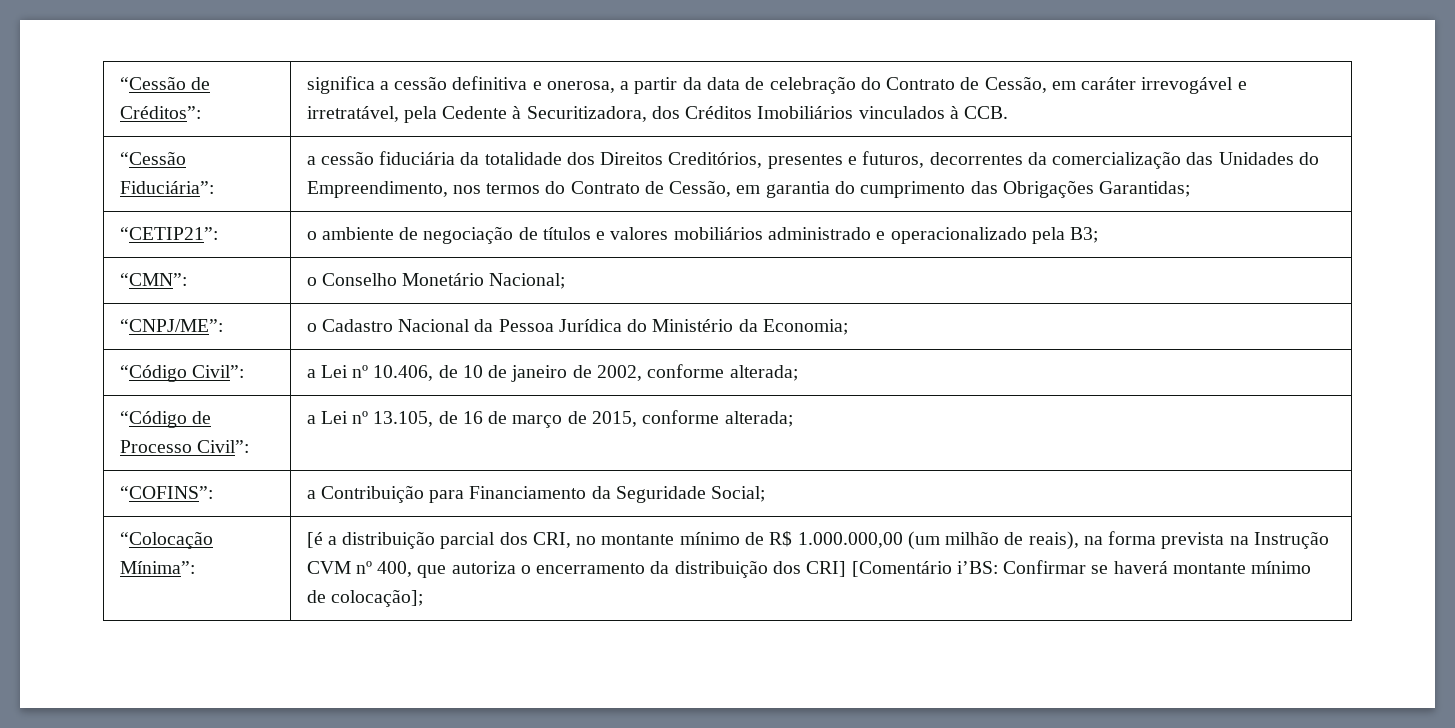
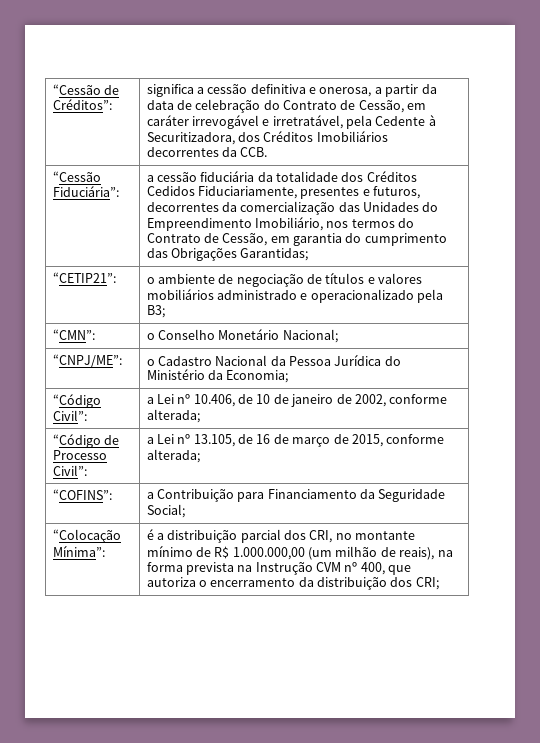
[858,106,960,119] vinculados à -> [146,147,237,157] decorrentes da
[600,152,763,168] Direitos Creditórios, -> [366,171,417,182] [146,186,297,199] Créditos Cedidos Fiduciariamente,
[306,181,448,198] Empreendimento, -> [146,217,323,231] Empreendimento Imobiliário,
[306,532,323,548] [é -> [146,529,154,540] é
[806,560,1312,577] [306,590,423,607] CRI] [Comentário i’BS: Confirmar se haverá montante mínimo de colocação]; -> [415,577,439,590] CRI;

